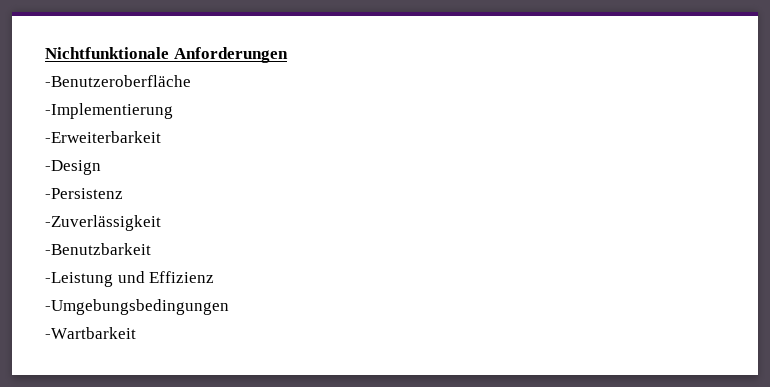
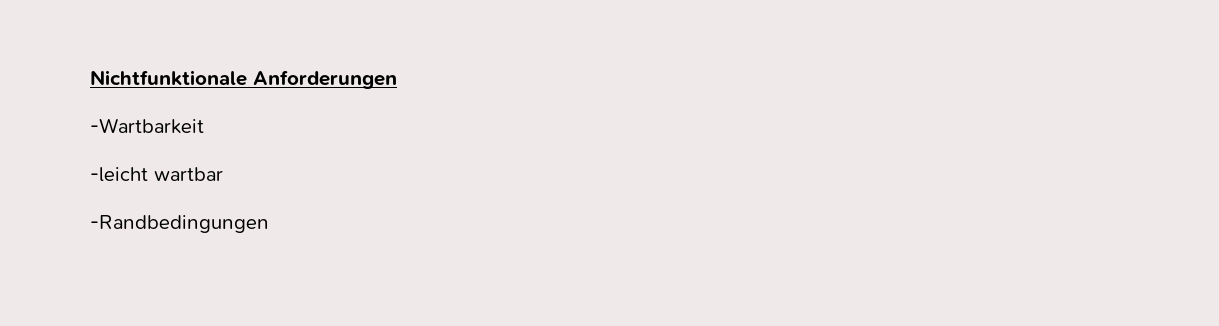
[45,75,191,87] [45,103,173,119] [45,131,161,143] [45,160,101,175] [45,188,123,199] [45,215,161,231] [45,243,151,255] [45,271,215,287] [45,299,229,315] [45,327,136,339] -Benutzeroberfläche // -Implementierung // -Erweiterbarkeit // -Design // -Persistenz // -Zuverlässigkeit // -Benutzbarkeit // -Leistung und Effizienz // -Umgebungsbedingungen // -Wartbarkeit -> [90,118,204,134] [90,167,223,182] [90,215,269,233] -Wartbarkeit // -leicht wartbar // -Randbedingungen

